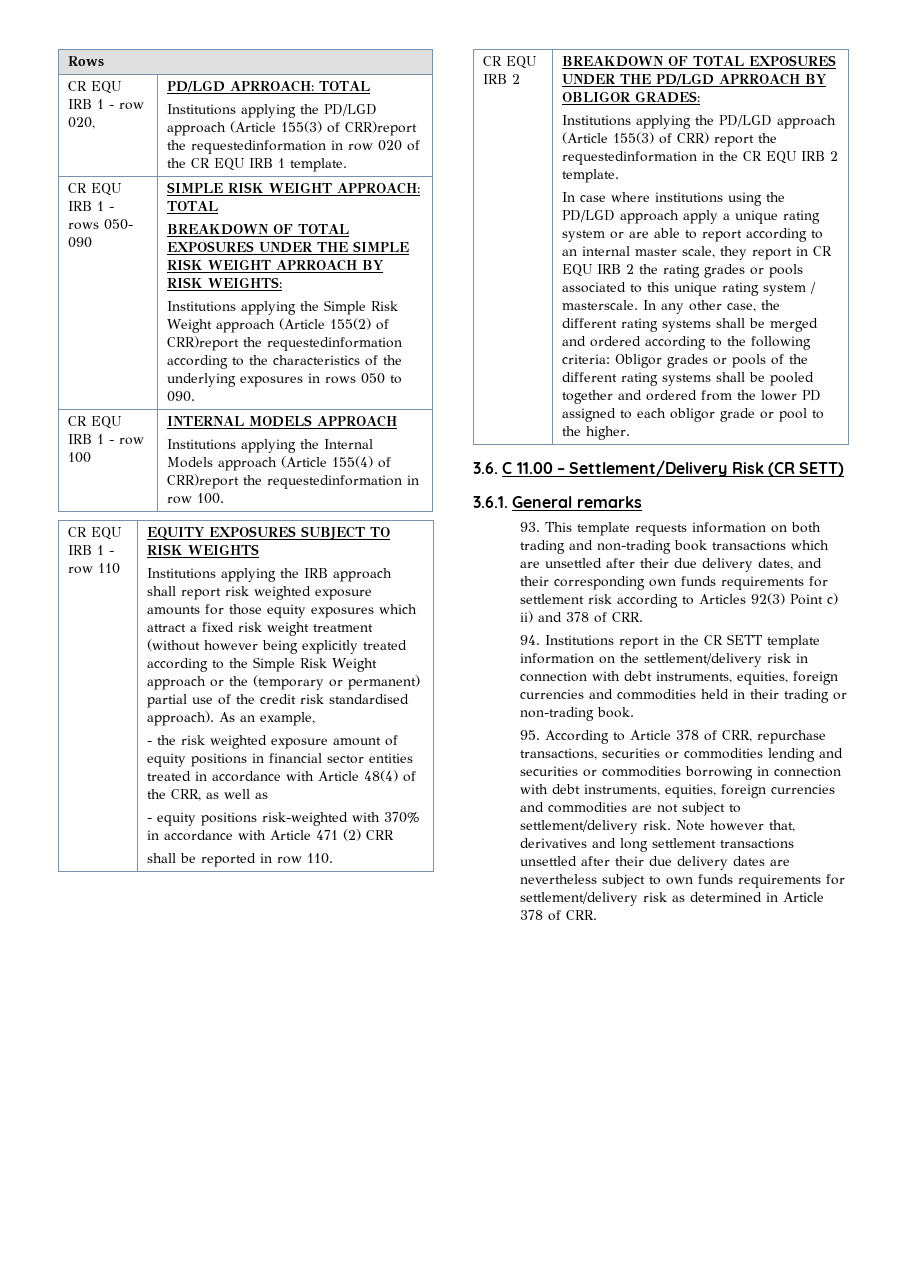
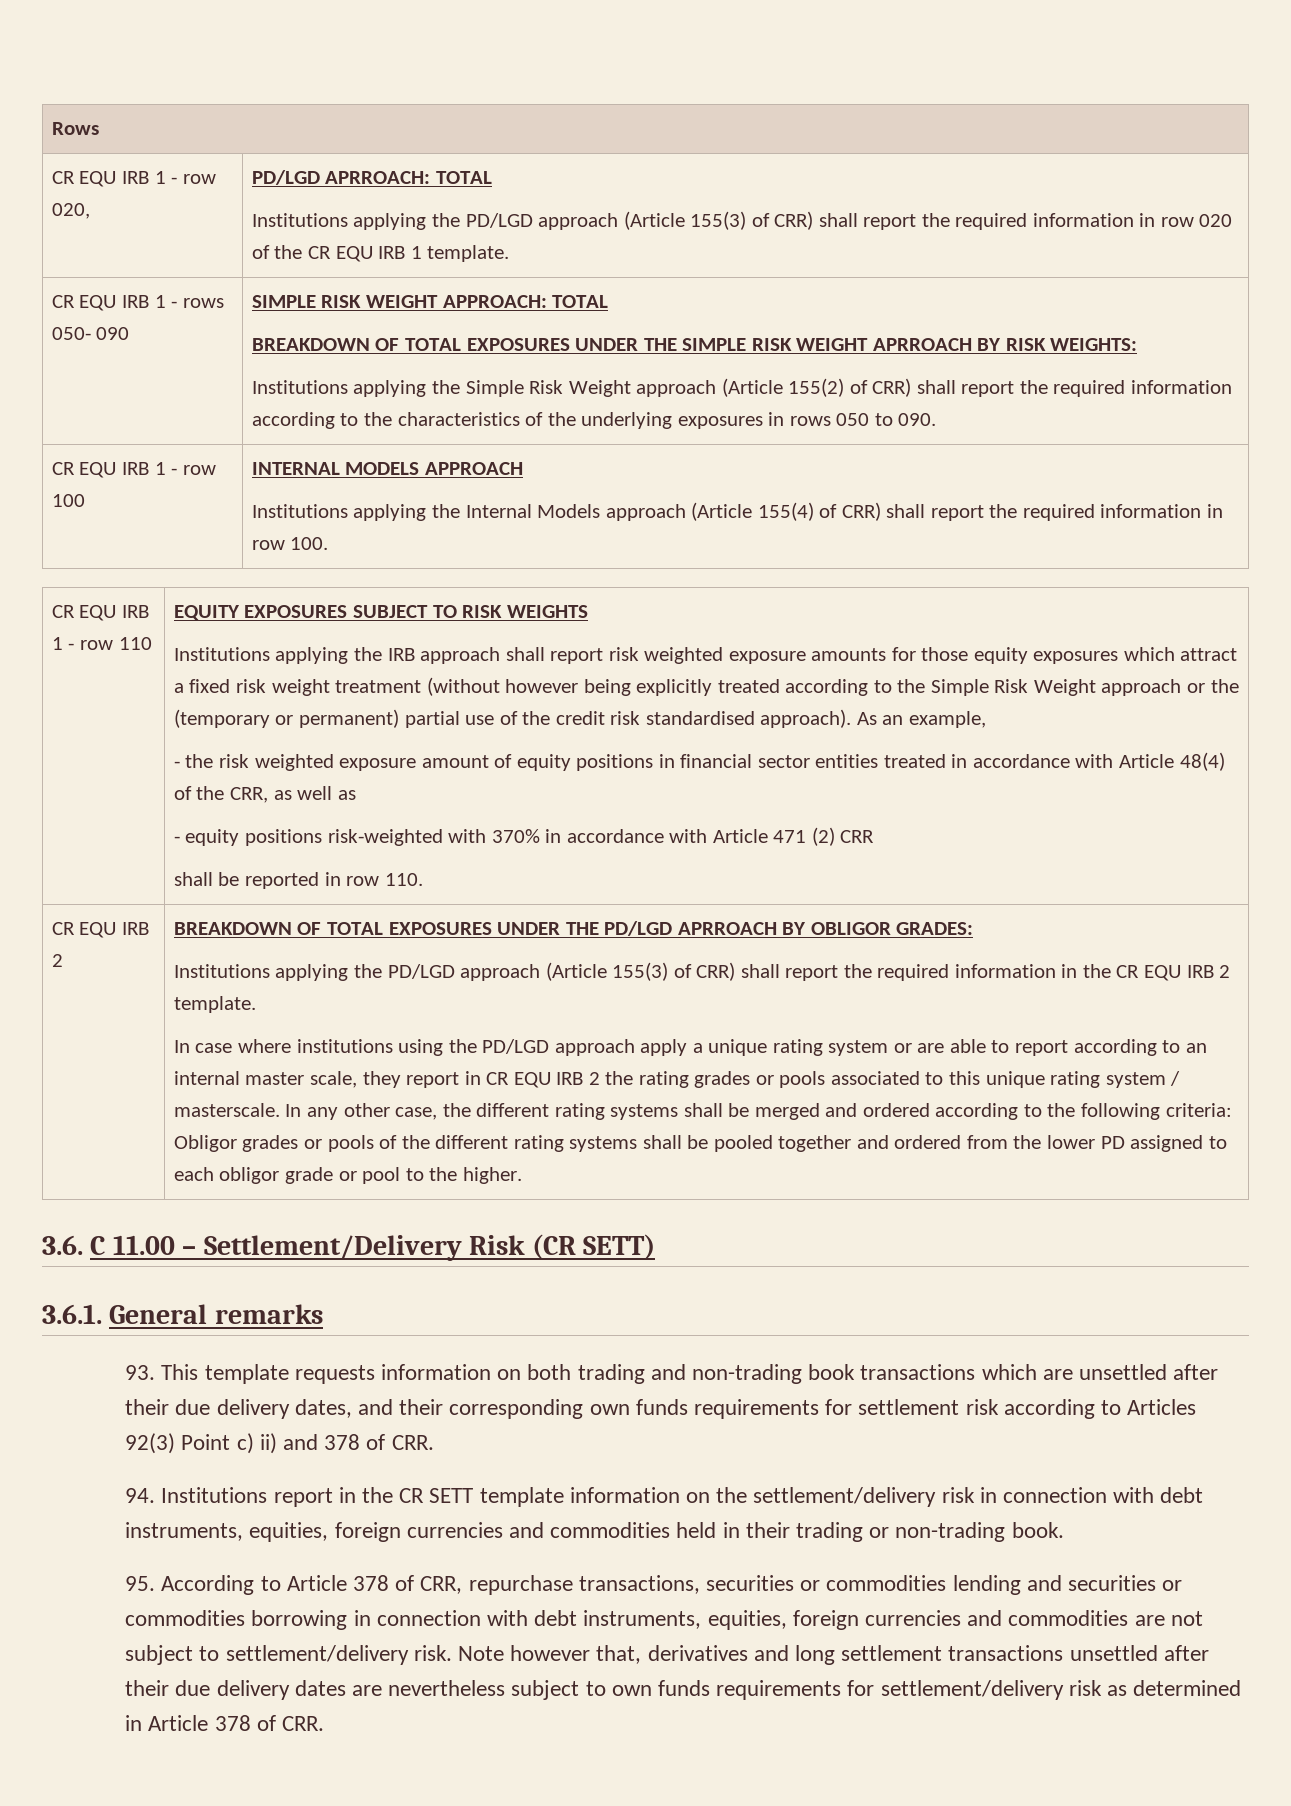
[345,121,418,136] [167,140,327,154] CRR)report the requestedinformation -> [774,211,1134,230] CRR) shall report the required information
[167,336,403,351] CRR)report the requestedinformation -> [872,378,1232,397] CRR) shall report the required information
[167,474,403,489] CRR)report the requestedinformation -> [841,502,1202,521] CRR) shall report the required information
[714,133,778,147] [562,151,698,165] report the requestedinformation -> [740,964,1056,981] shall report the required information

